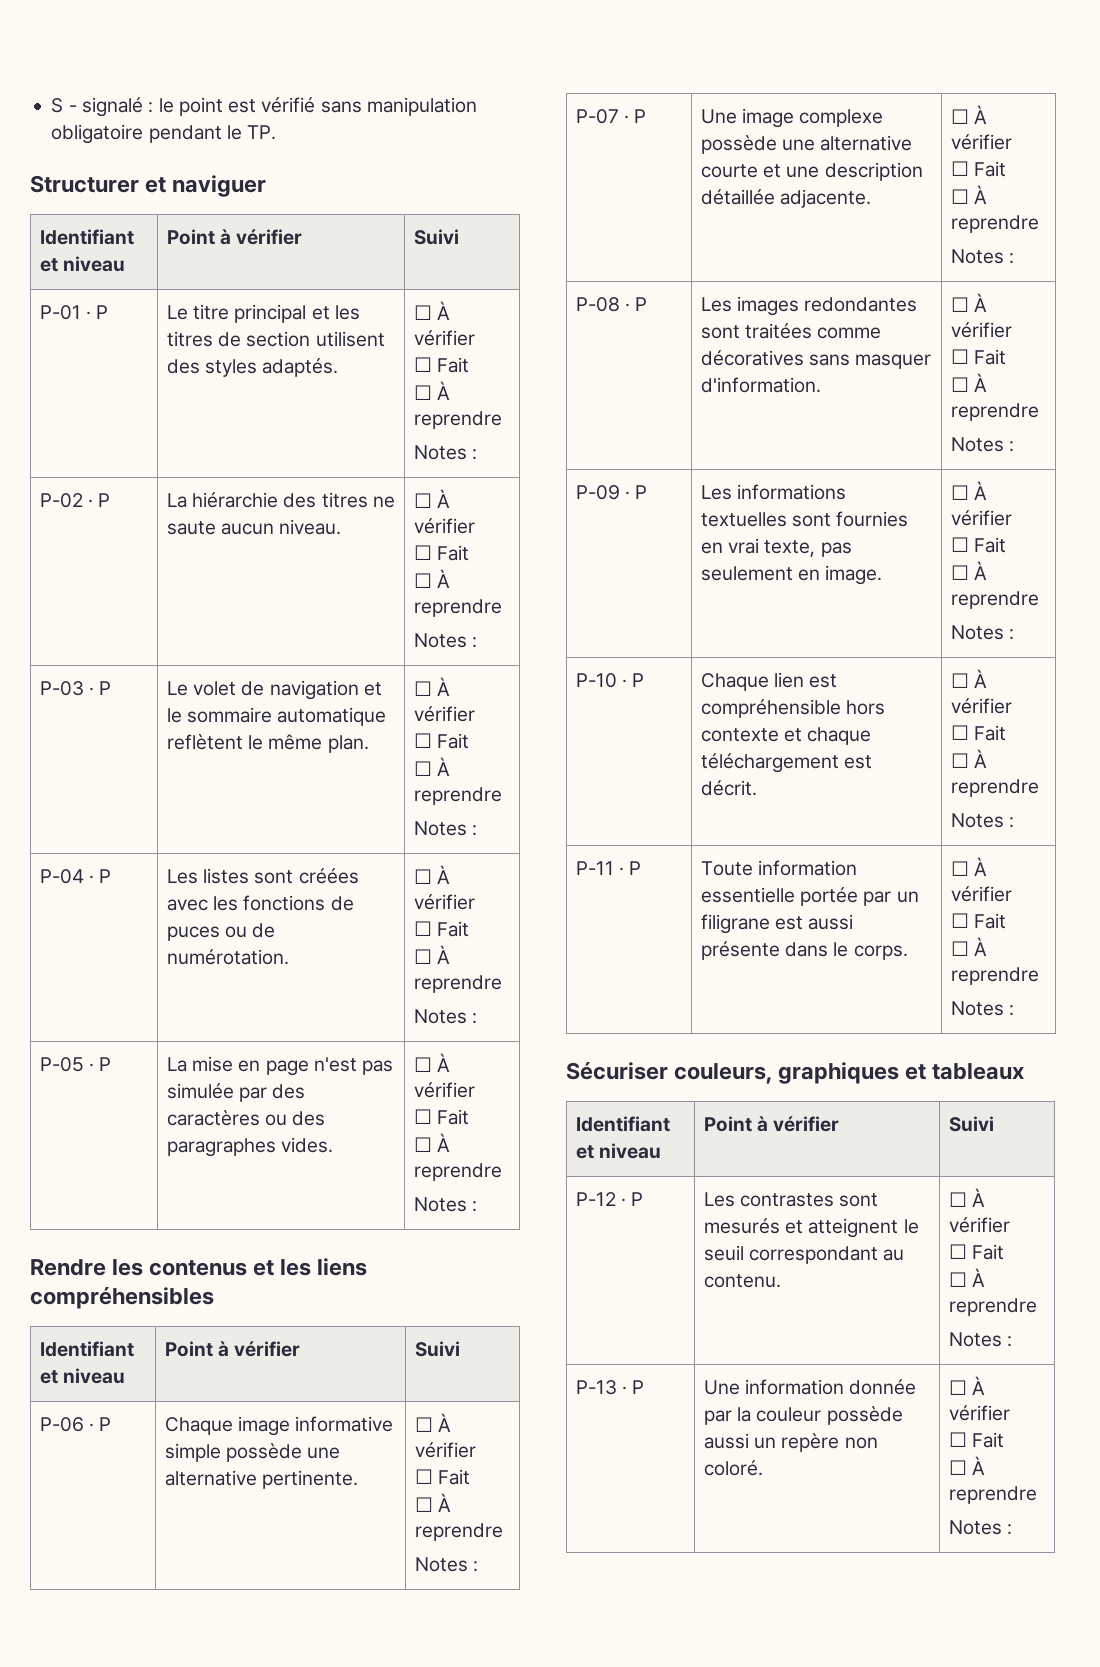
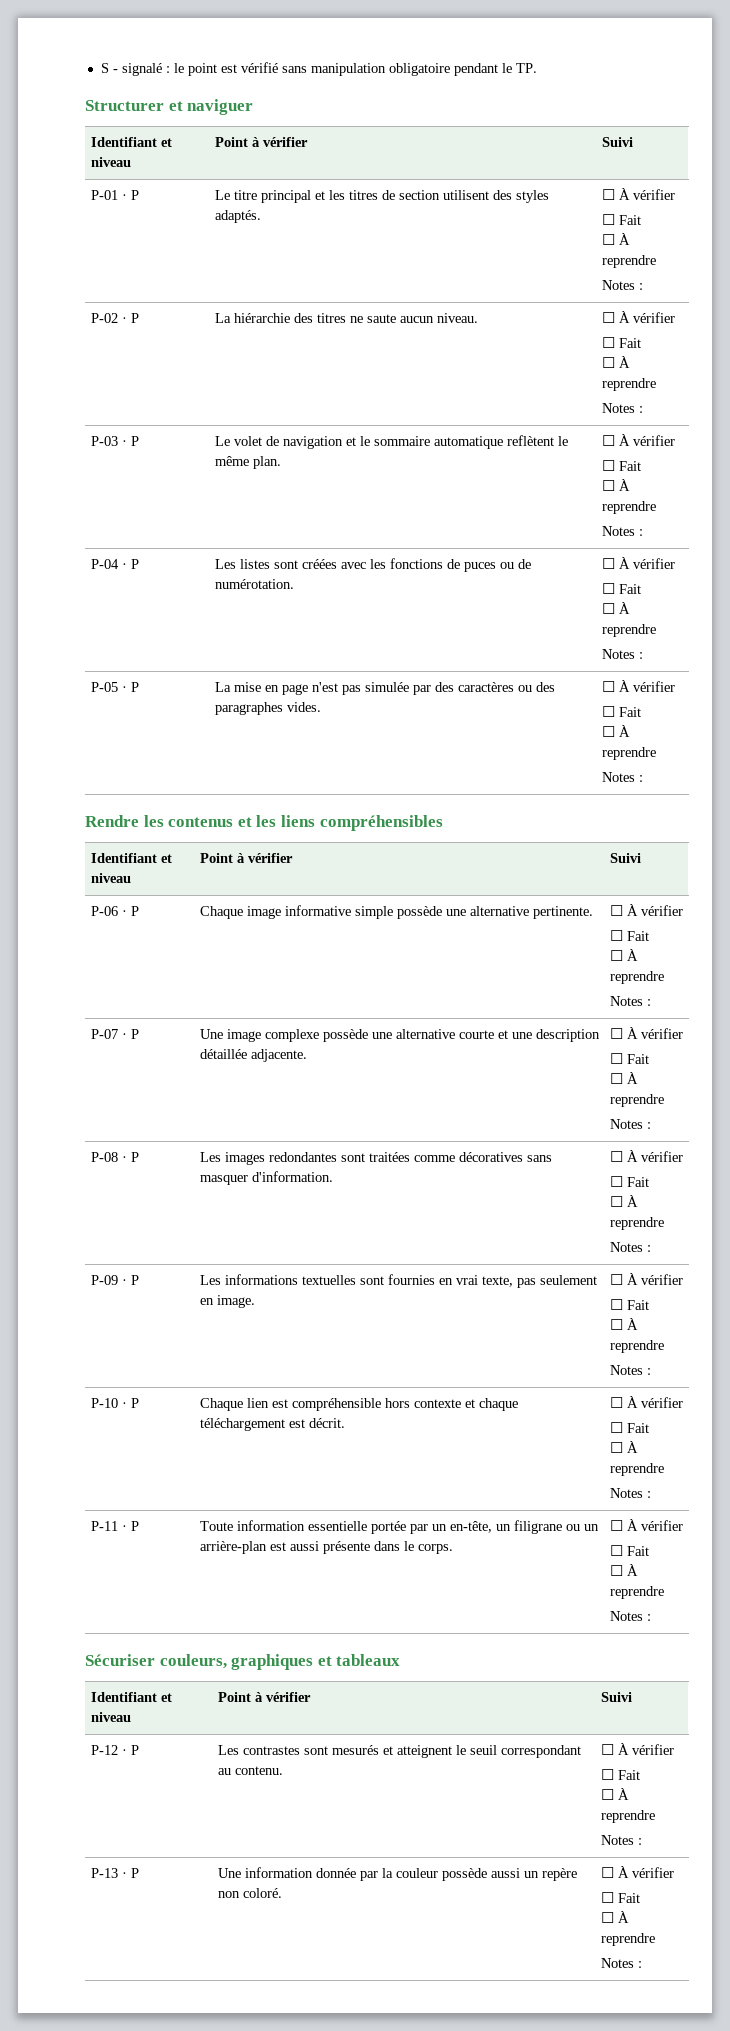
[700,914,770,934] filigrane -> [449,1520,599,1534] [199,1541,267,1554] en-tête, un filigrane ou un arrière-plan

